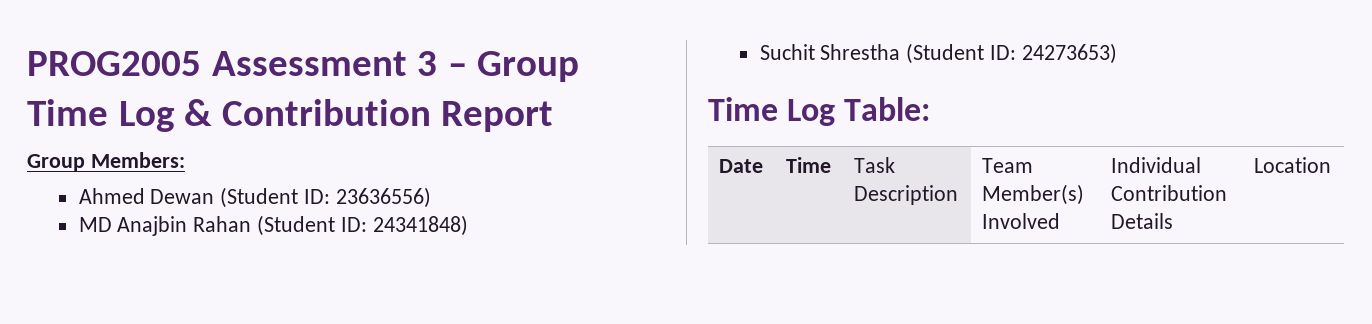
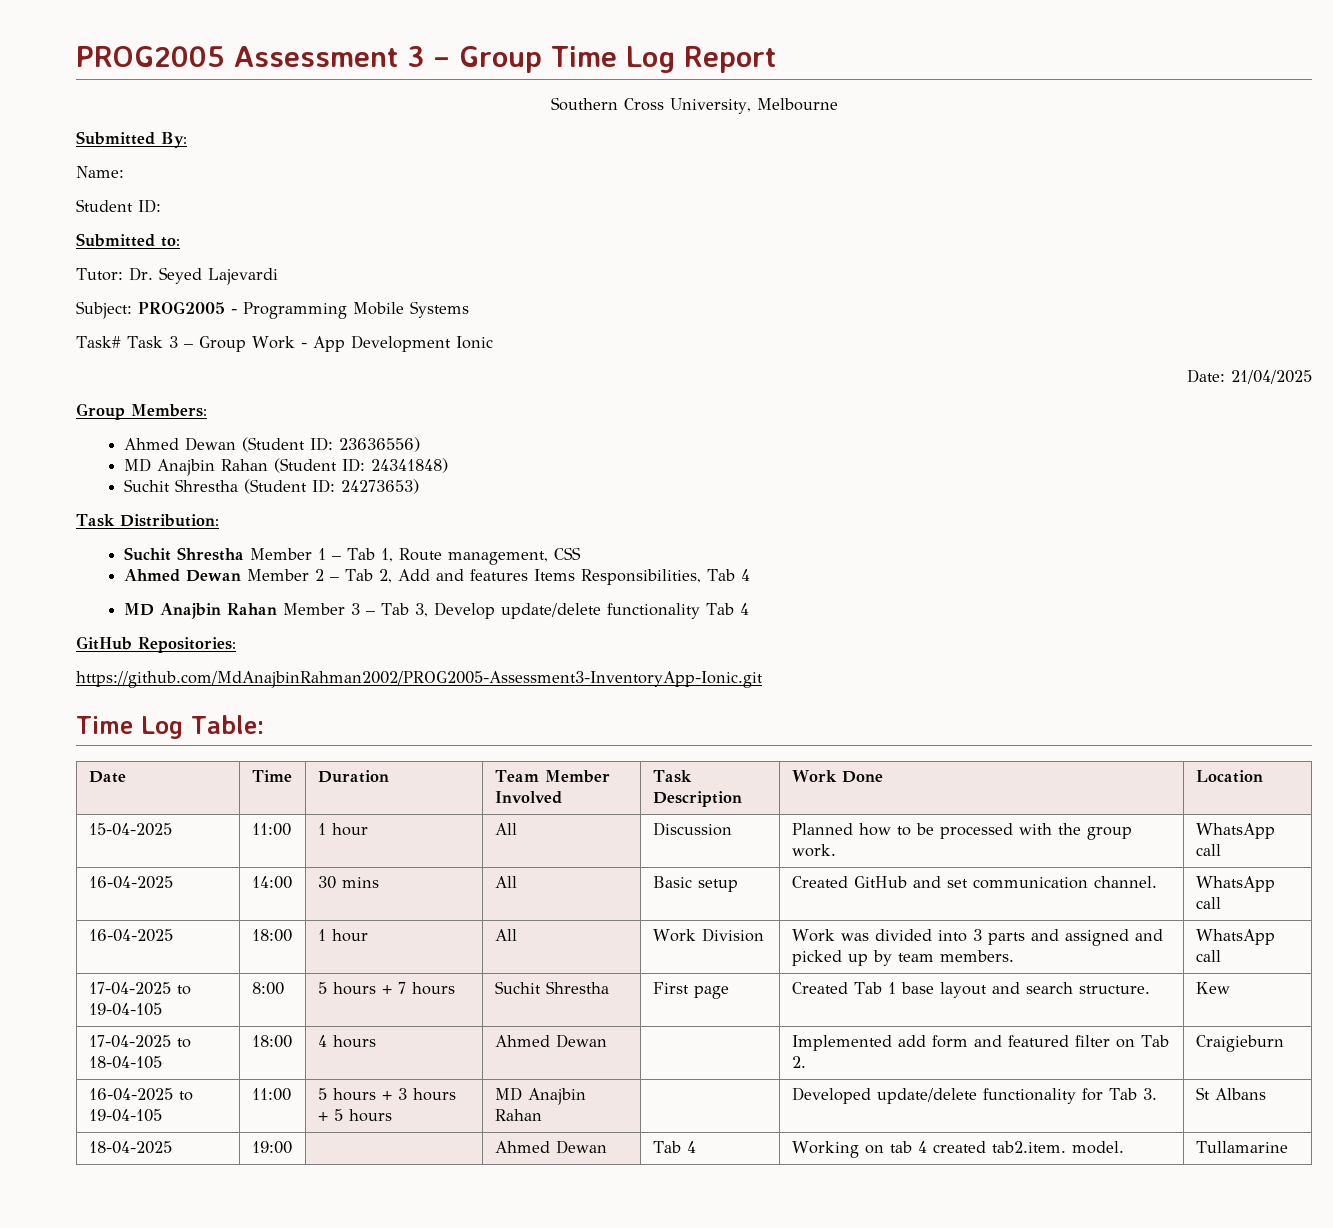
[184,99,431,126] & Contribution -> (675, 59) none
(554, 116) none -> [550,97,838,114] [76,131,187,148] [76,166,124,178] [76,199,161,213] [76,233,180,247] [76,267,278,285] [76,301,469,319] [76,335,493,352] [1187,369,1312,384] // Southern Cross University, Melbourne // Submitted By: // Name: // Student ID: // Submitted to: // Tutor: Dr. Seyed Lajevardi // Subject: PROG2005 - Programming Mobile Systems // Task# Task 3 – Group Work - App Development Ionic // Date: 21/04/2025
(1117, 53) none -> [76,514,219,527] [124,547,582,565] [124,569,751,585] [124,602,750,619] [76,636,236,653] [76,671,763,688] // Task Distribution: // Suchit Shrestha Member 1 – Tab 1, Route management, CSS // Ahmed Dewan Member 2 – Tab 2, Add and features Items Responsibilities, Tab 4 // MD Anajbin Rahan Member 3 – Tab 3, Develop update/delete functionality Tab 4 // GitHub Repositories: // https://github.com/MdAnajbinRahman2002/PROG2005-Assessment3-InventoryApp-Ionic.git
[854,157,896,173] [854,185,959,205] [982,158,1034,173] [982,184,1085,205] [982,213,1061,229] [1111,157,1202,173] [1111,185,1228,201] [1111,213,1174,229] [1254,157,1332,173] Task Description | Team Member(s) Involved | Individual Contribution Details | Location -> [317,770,389,783] [494,770,610,783] [494,791,562,804] [652,770,692,783] [652,791,742,807] [791,770,883,783] [1195,770,1263,783] [88,823,172,836] [251,823,291,836] [317,823,368,836] [494,823,517,835] [652,822,732,836] [791,823,1132,840] [791,844,836,857] [1195,823,1275,839] [1195,844,1221,856] [88,876,173,889] [251,876,292,889] [317,876,379,889] [494,876,517,888] [652,876,738,892] [791,876,1157,889] [1195,876,1275,892] [1195,897,1221,909] [88,929,173,942] [251,929,292,942] [317,929,368,942] [494,929,517,941] [652,928,764,942] [791,929,1163,946] [791,950,1014,966] [1195,929,1275,945] [1195,950,1221,962] [88,982,191,995] [88,1003,162,1016] [251,982,284,995] [317,982,455,995] [494,981,609,994] [652,982,729,999] [791,982,1150,998] [1195,982,1230,994] [88,1035,191,1048] [88,1056,162,1069] [251,1035,292,1048] [317,1035,376,1048] [494,1034,607,1048] [791,1035,1169,1051] [791,1056,806,1068] [1195,1035,1284,1052] [88,1088,193,1101] [88,1109,162,1122] [251,1088,291,1101] [317,1088,456,1101] [317,1109,392,1122] [494,1087,586,1105] [494,1109,542,1121] [791,1087,1157,1104] [1195,1087,1266,1100] [88,1141,172,1154] [251,1141,292,1154] [494,1140,607,1154] [652,1141,696,1153] [791,1141,1124,1158] [1195,1141,1288,1153] Duration | Team Member Involved | Task Description | Work Done | Location // 15-04-2025 | 11:00 | 1 hour | All | Discussion | Planned how to be processed with the group work. | WhatsApp call // 16-04-2025 | 14:00 | 30 mins | All | Basic setup | Created GitHub and set communication channel. | WhatsApp call // 16-04-2025 | 18:00 | 1 hour | All | Work Division | Work was divided into 3 parts and assigned and picked up by team members. | WhatsApp call // 17-04-2025 to 19-04-105 | 8:00 | 5 hours + 7 hours | Suchit Shrestha | First page | Created Tab 1 base layout and search structure. | Kew // 17-04-2025 to 18-04-105 | 18:00 | 4 hours | Ahmed Dewan | | Implemented add form and featured filter on Tab 2. | Craigieburn // 16-04-2025 to 19-04-105 | 11:00 | 5 hours + 3 hours + 5 hours | MD Anajbin Rahan | | Developed update/delete functionality for Tab 3. | St Albans // 18-04-2025 | 19:00 | | Ahmed Dewan | Tab 4 | Working on tab 4 created tab2.item. model. | Tullamarine

